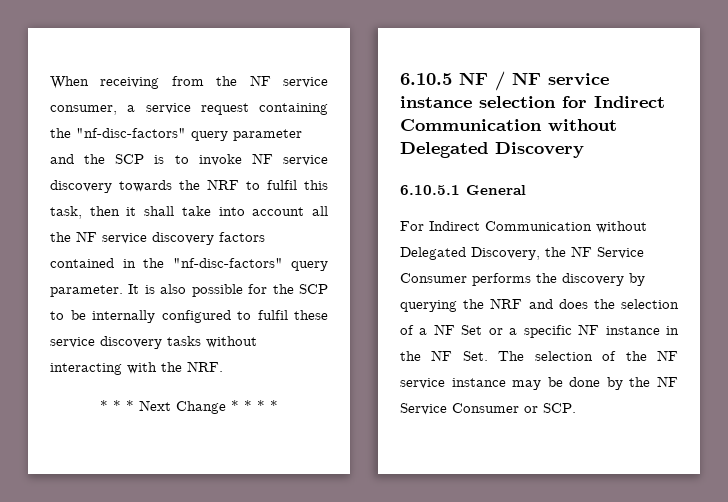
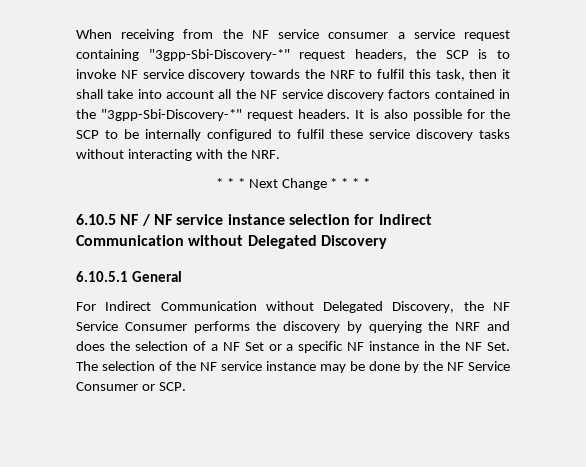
[50,105,117,115] consumer, -> [328,32,389,39] consumer
[50,128,302,141] [50,154,74,164] the "nf-disc-factors" query parameter and -> [148,49,407,61] "3gpp-Sbi-Discovery-*" request headers,
[172,258,328,271] [50,285,123,297] "nf-disc-factors" query parameter. -> [101,109,351,121] "3gpp-Sbi-Discovery-*" request headers.

